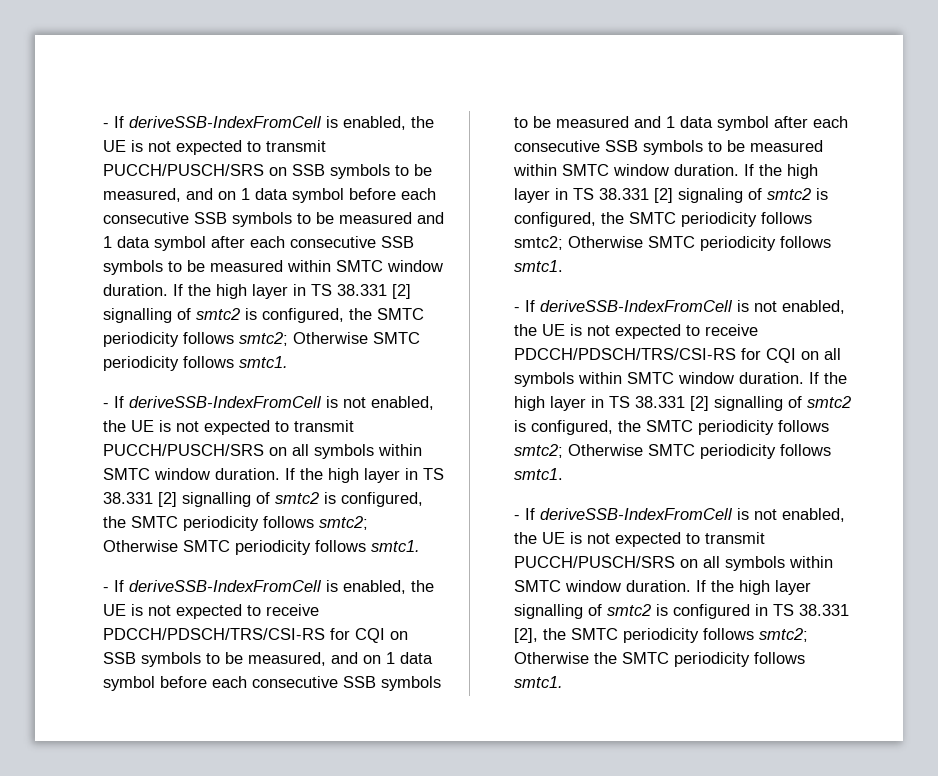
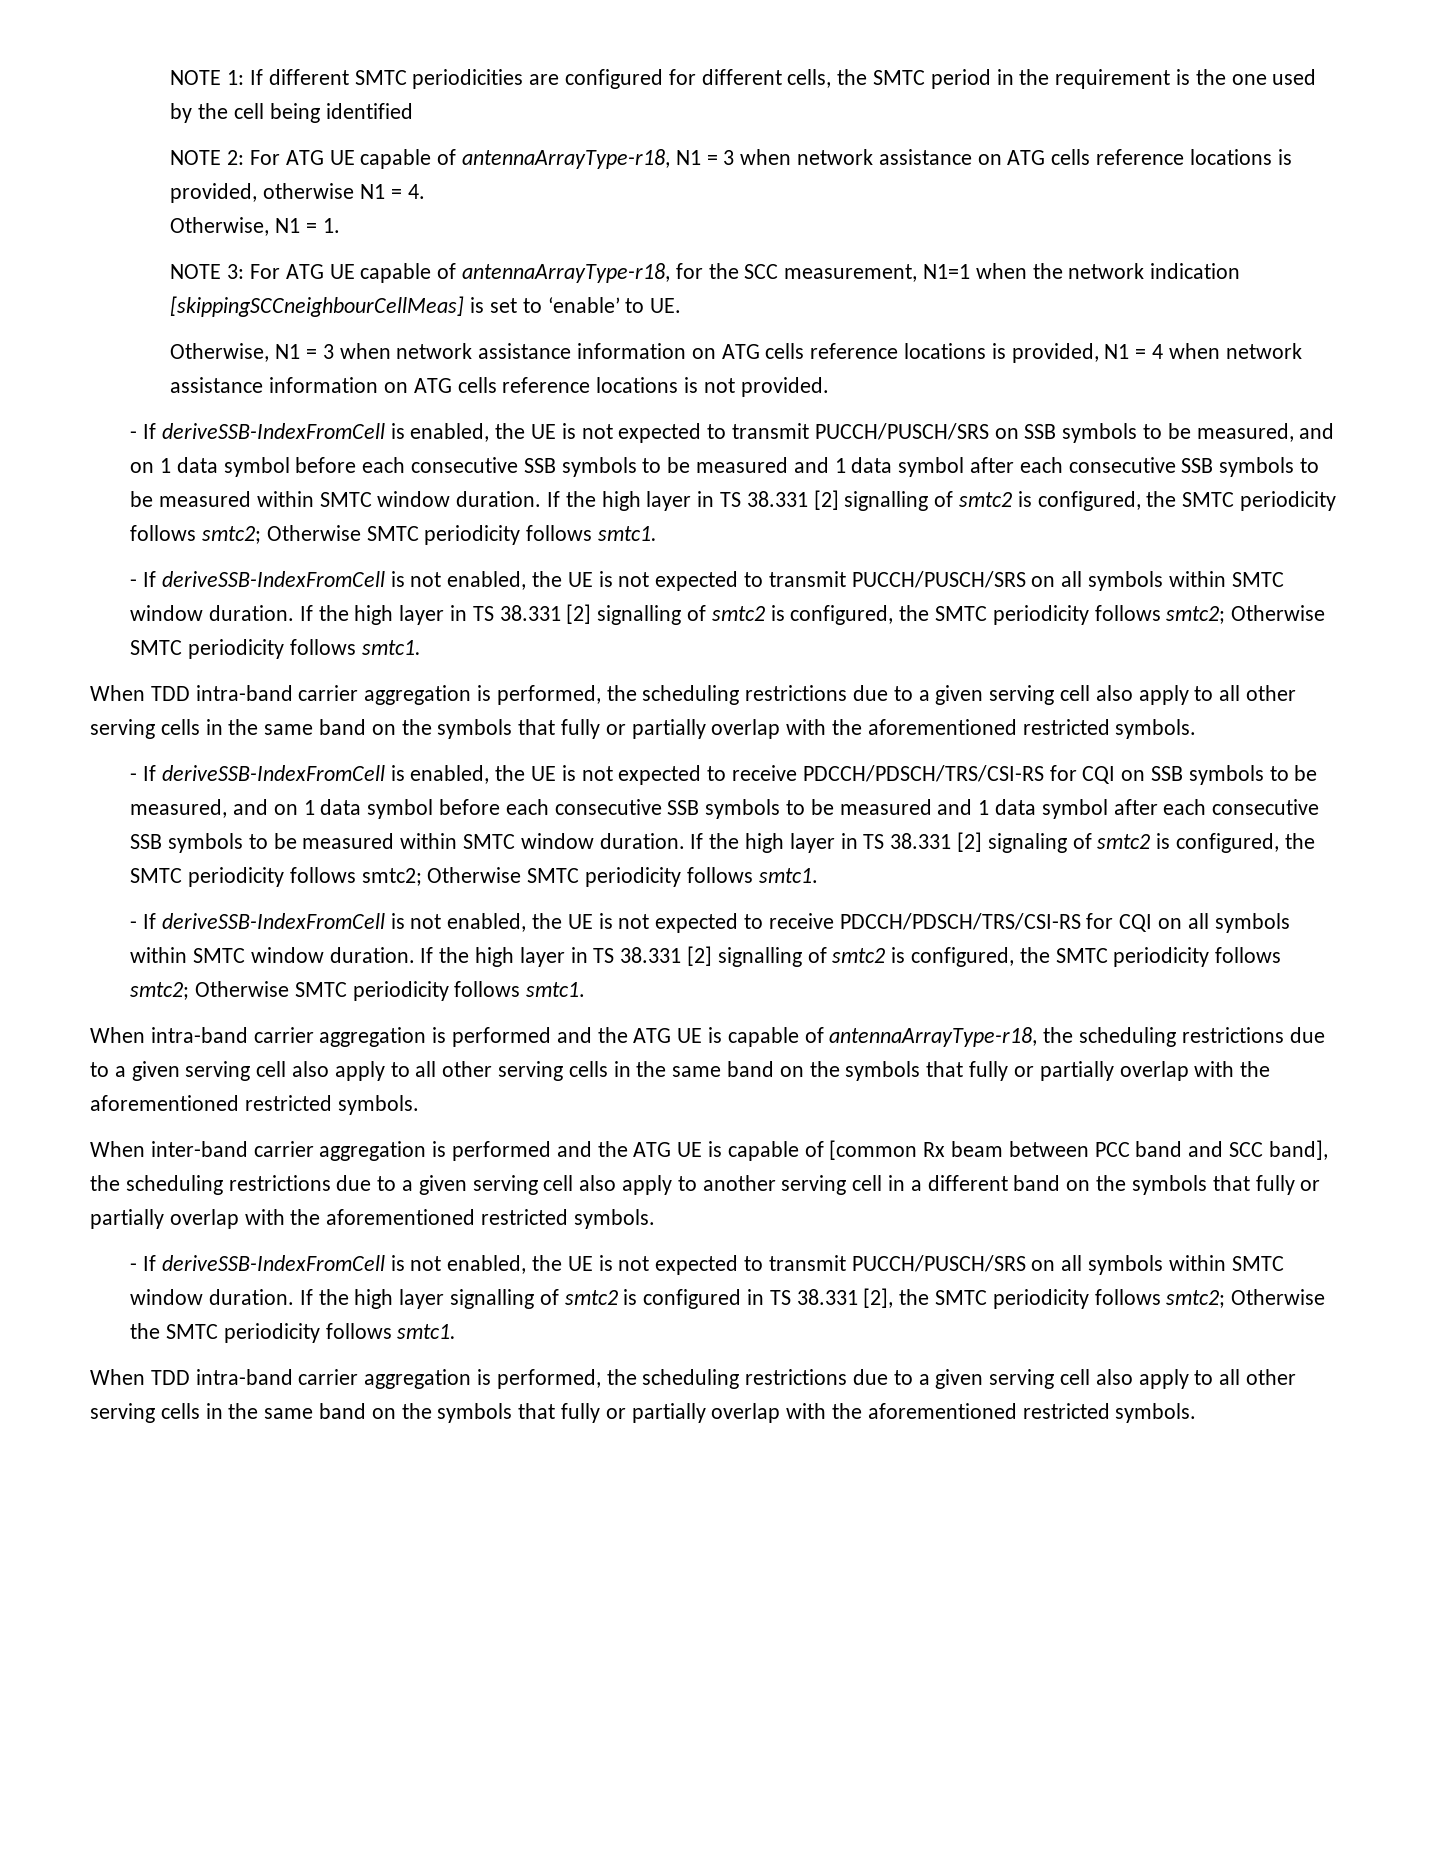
(102, 125) none -> [170,69,1317,89] [170,103,413,123] [170,149,1292,169] [170,183,425,203] [170,217,340,236] [170,263,1241,283] [170,296,682,317] [170,343,1302,363] [170,377,829,397] NOTE 1: If different SMTC periodicities are configured for different cells, the SMTC period in the requirement is the one used by the cell being identified // NOTE 2: For ATG UE capable of antennaArrayType-r18, N1 = 3 when network assistance on ATG cells reference locations is provided, otherwise N1 = 4. // Otherwise, N1 = 1. // NOTE 3: For ATG UE capable of antennaArrayType-r18, for the SCC measurement, N1=1 when the network indication [skippingSCCneighbourCellMeas] is set to ‘enable’ to UE. // Otherwise, N1 = 3 when network assistance information on ATG cells reference locations is provided, N1 = 4 when network assistance information on ATG cells reference locations is not provided. //
(420, 546) none -> [90,685,1297,705] [90,719,1197,739] // When TDD intra-band carrier aggregation is performed, the scheduling restrictions due to a given serving cell also apply to all other serving cells in the same band on the symbols that fully or partially overlap with the aforementioned restricted symbols.
(563, 474) none -> [90,1027,1325,1047] [90,1061,1271,1081] [90,1095,419,1115] [90,1140,1328,1161] [90,1175,1321,1195] [90,1209,655,1229] // When intra-band carrier aggregation is performed and the ATG UE is capable of antennaArrayType-r18, the scheduling restrictions due to a given serving cell also apply to all other serving cells in the same band on the symbols that fully or partially overlap with the aforementioned restricted symbols. // When inter-band carrier aggregation is performed and the ATG UE is capable of [common Rx beam between PCC band and SCC band], the scheduling restrictions due to a given serving cell also apply to another serving cell in a different band on the symbols that fully or partially overlap with the aforementioned restricted symbols.
(563, 682) none -> [90,1369,1297,1389] [90,1403,1197,1423] // When TDD intra-band carrier aggregation is performed, the scheduling restrictions due to a given serving cell also apply to all other serving cells in the same band on the symbols that fully or partially overlap with the aforementioned restricted symbols.

